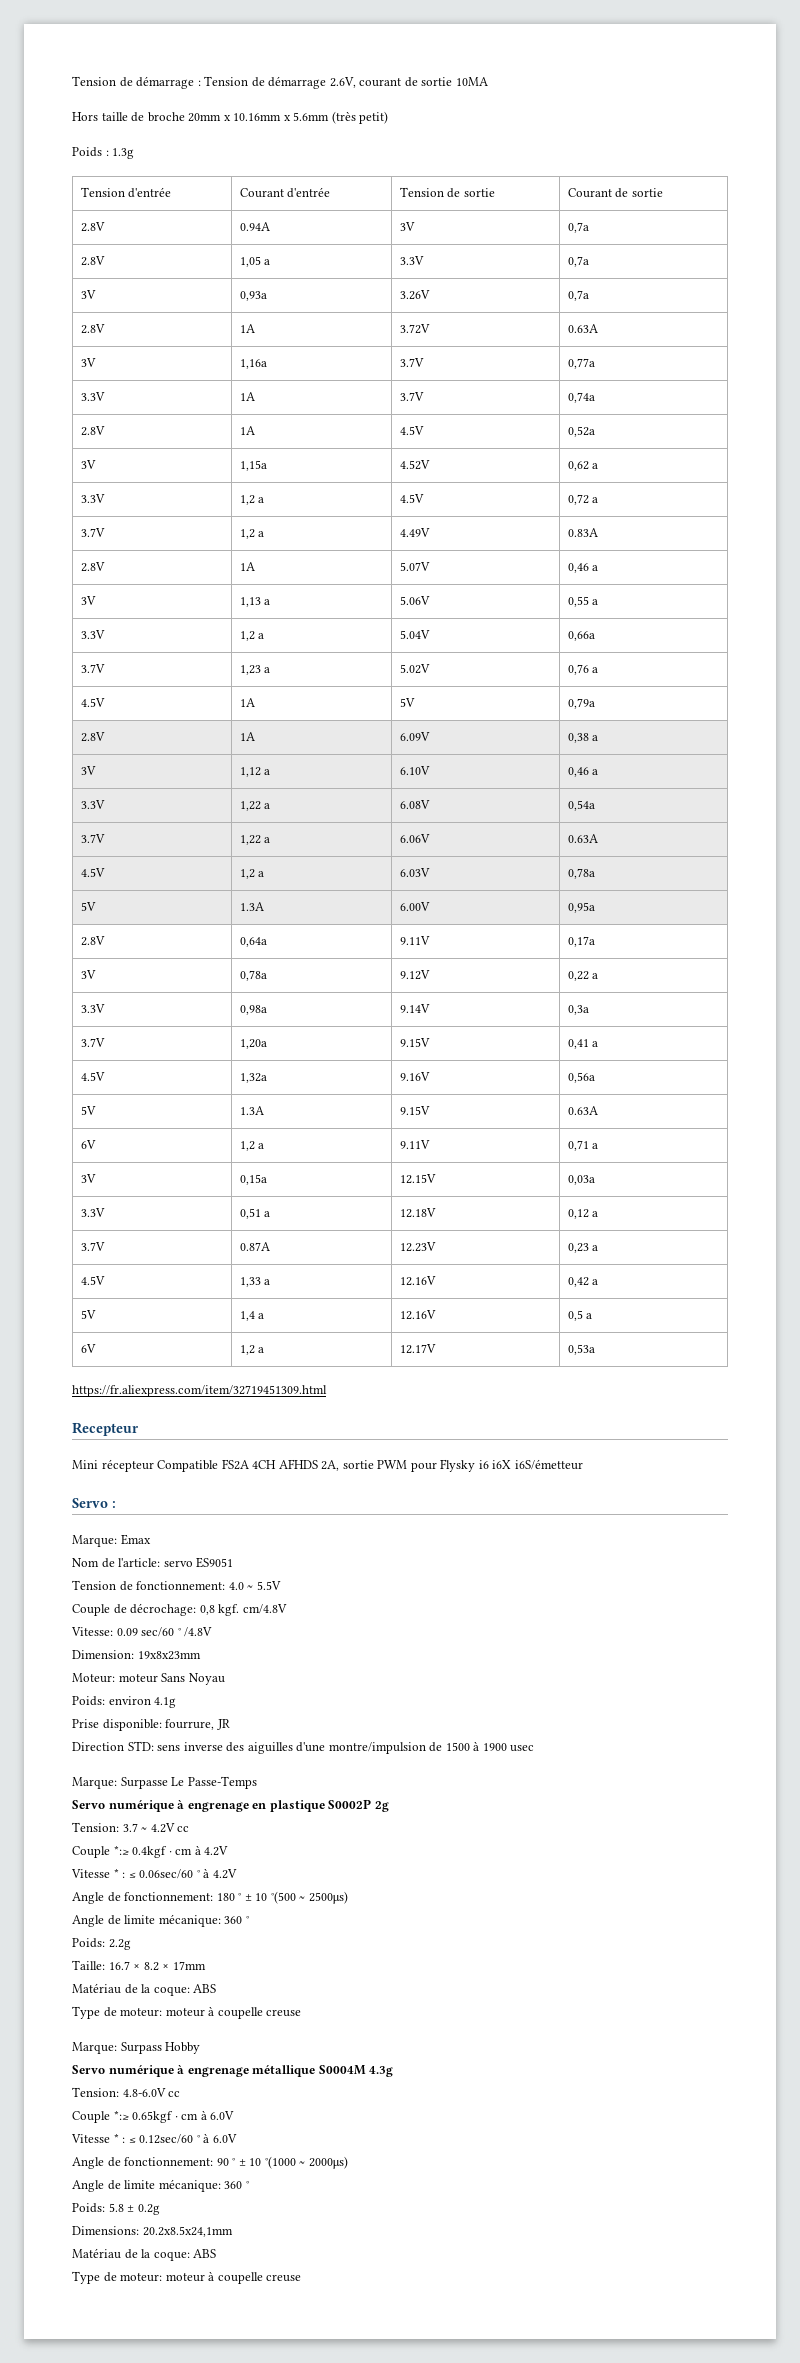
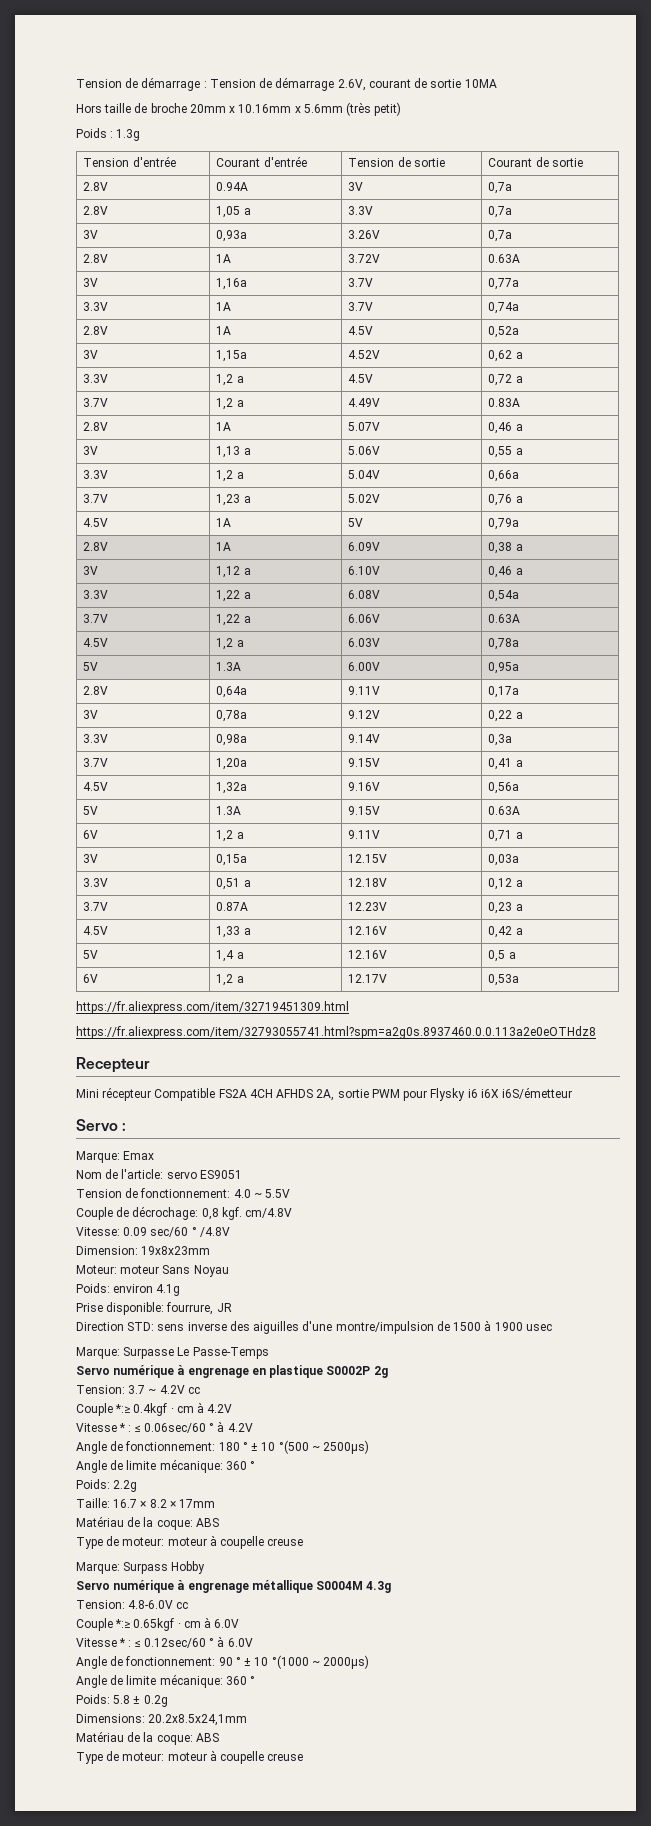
(327, 1391) none -> [76,1026,596,1039] // https://fr.aliexpress.com/item/32793055741.html?spm=a2g0s.8937460.0.0.113a2e0eOTHdz8

